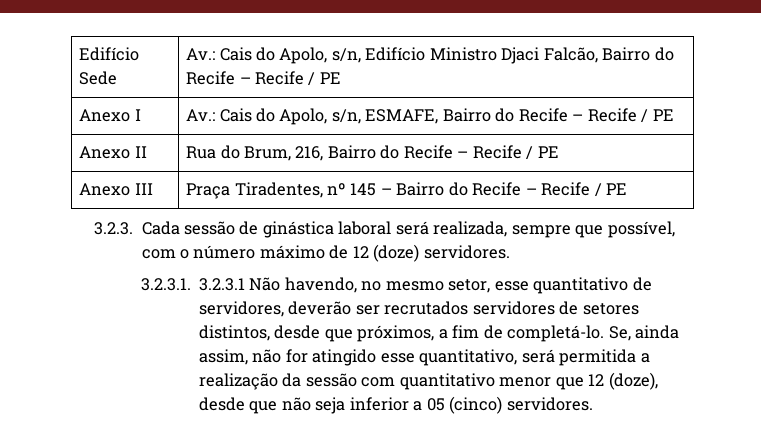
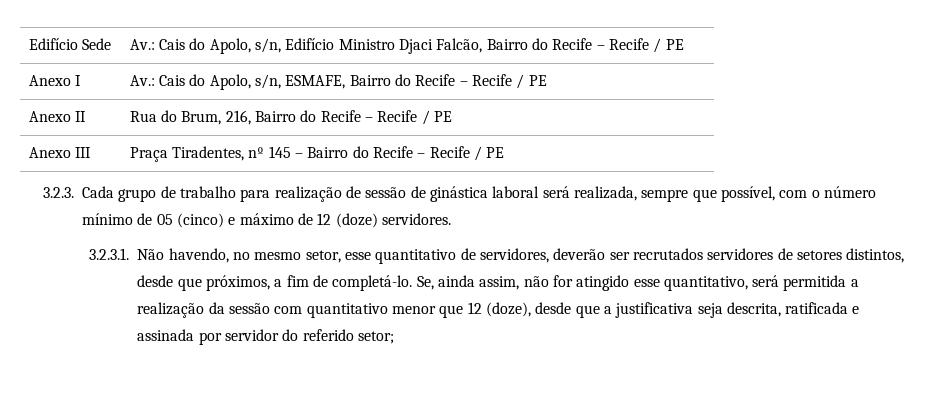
(180, 228) none -> [118,186,362,202] grupo de trabalho para realização de
(256, 252) none -> [82,213,236,228] mínimo de 05 (cinco) e
[199,278,246,291] 3.2.3.1 -> (130, 254) none
[281,396,593,414] não seja inferior a 05 (cinco) servidores. -> [603,302,860,318] [137,329,394,345] a justificativa seja descrita, ratificada e assinada por servidor do referido setor;

